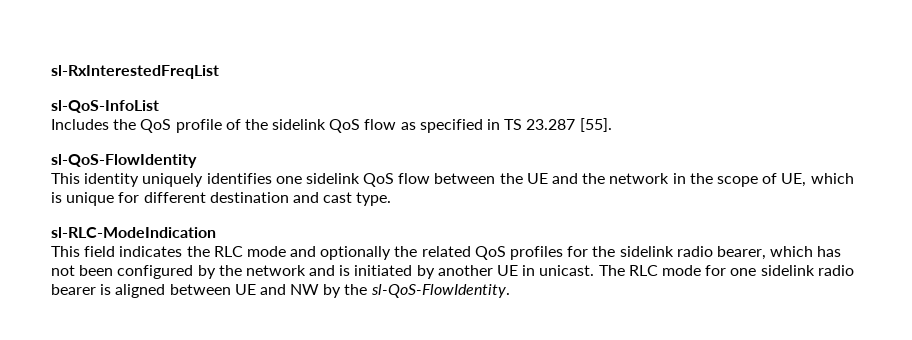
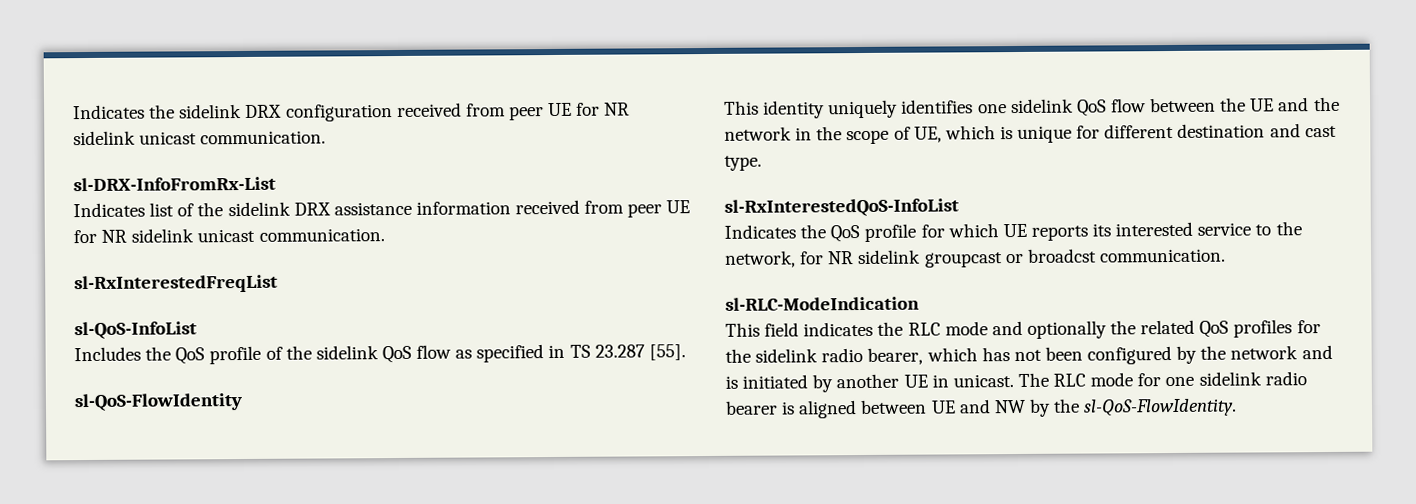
(51, 72) none -> [73,102,631,122] [73,130,327,146] [73,176,276,192] [73,199,691,218] [73,228,385,244] Indicates the sidelink DRX configuration received from peer UE for NR sidelink unicast communication. // sl-DRX-InfoFromRx-List // Indicates list of the sidelink DRX assistance information received from peer UE for NR sidelink unicast communication. //
(392, 199) none -> [724,198,959,217] [724,221,1302,243] [724,248,1226,268] // sl-RxInterestedQoS-InfoList // Indicates the QoS profile for which UE reports its interested service to the network, for NR sidelink groupcast or broadcst communication.

